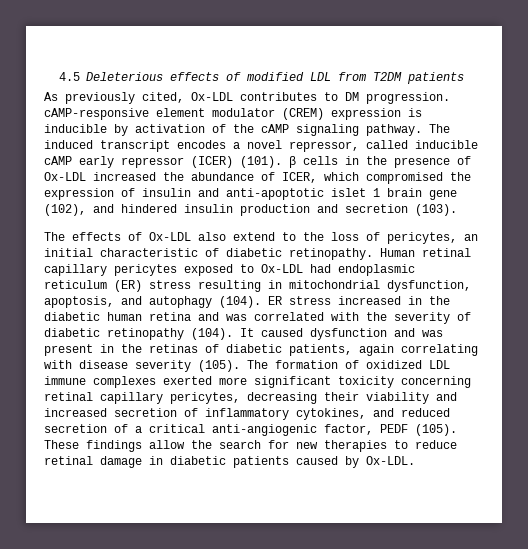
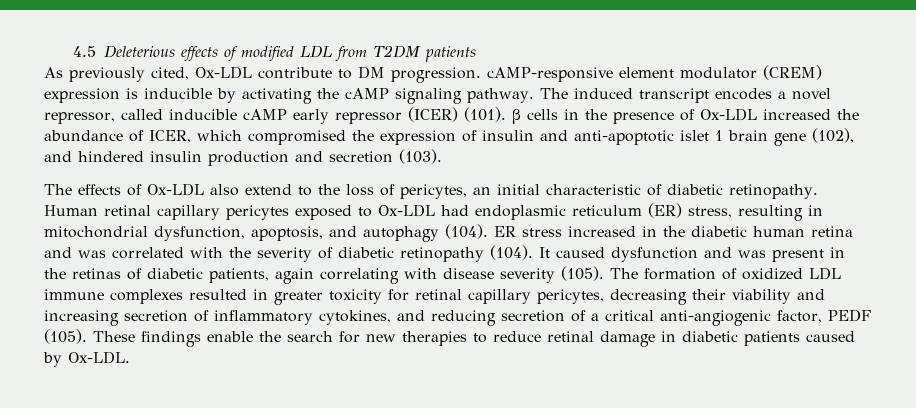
[240,92,317,101] contributes -> [258,67,332,79] contribute
[135,124,226,133] activation of -> [242,88,312,104] activating
[149,280,191,289] stress -> [688,207,732,218] stress,
[163,376,471,388] exerted more significant toxicity concerning -> [189,289,409,305] resulted in greater toxicity for
[44,408,107,417] increased -> [44,310,119,326] increasing
[401,408,450,417] reduced -> [431,310,496,326] reducing
[149,440,185,449] allow -> [207,331,253,342] enable

